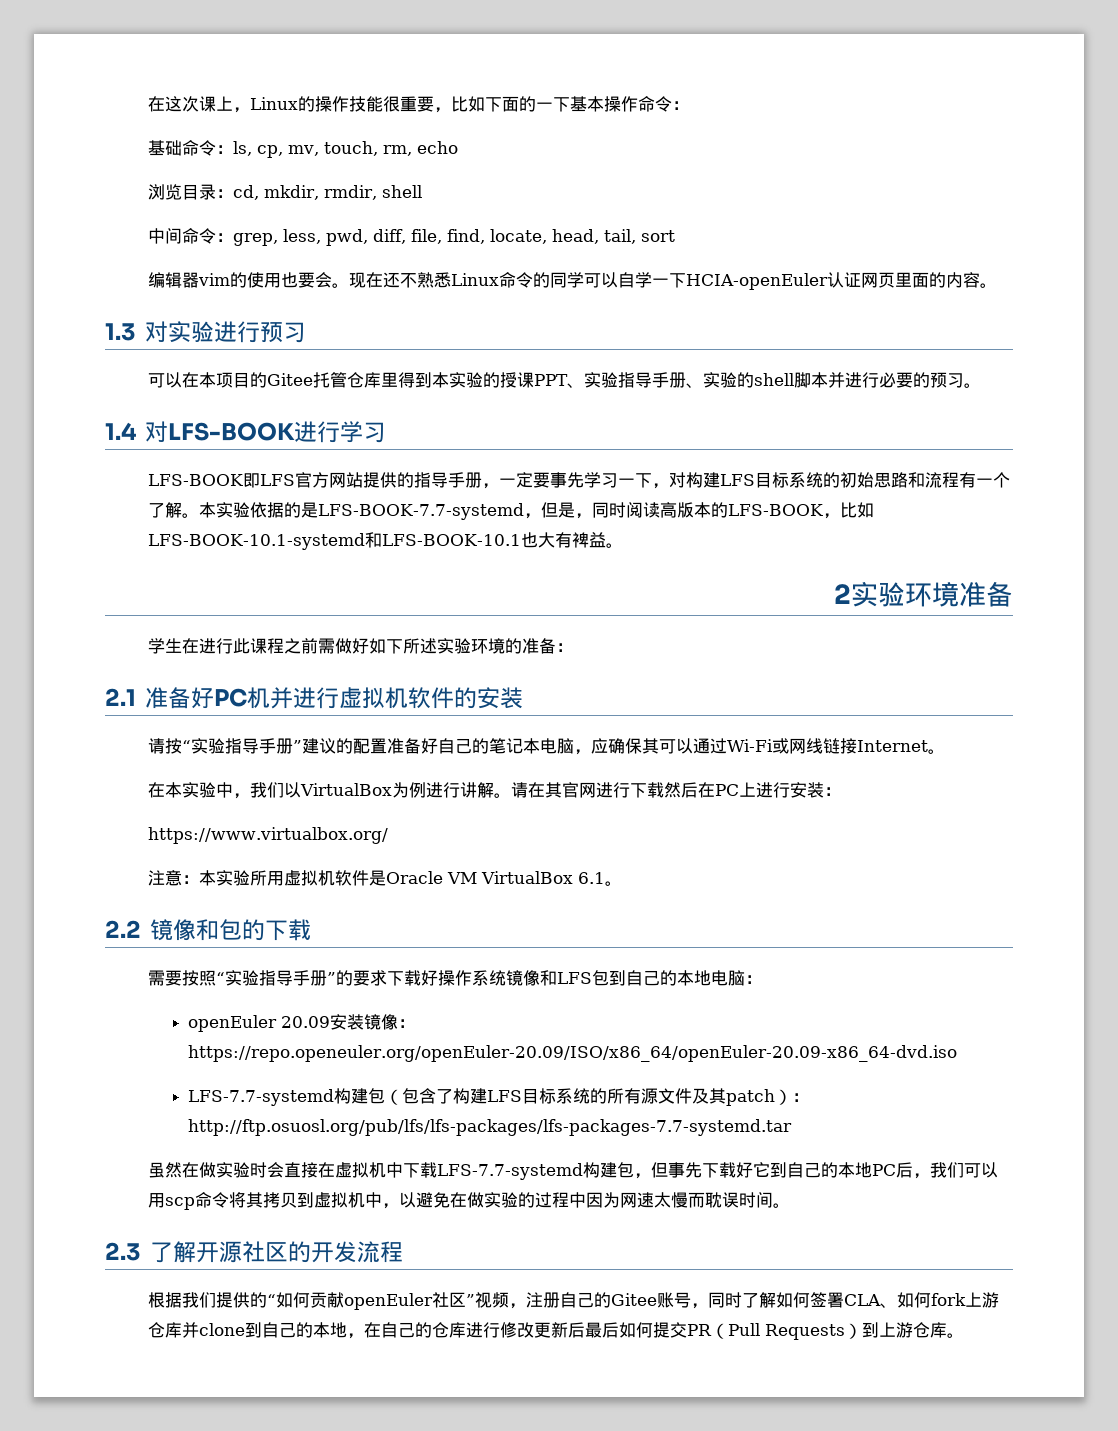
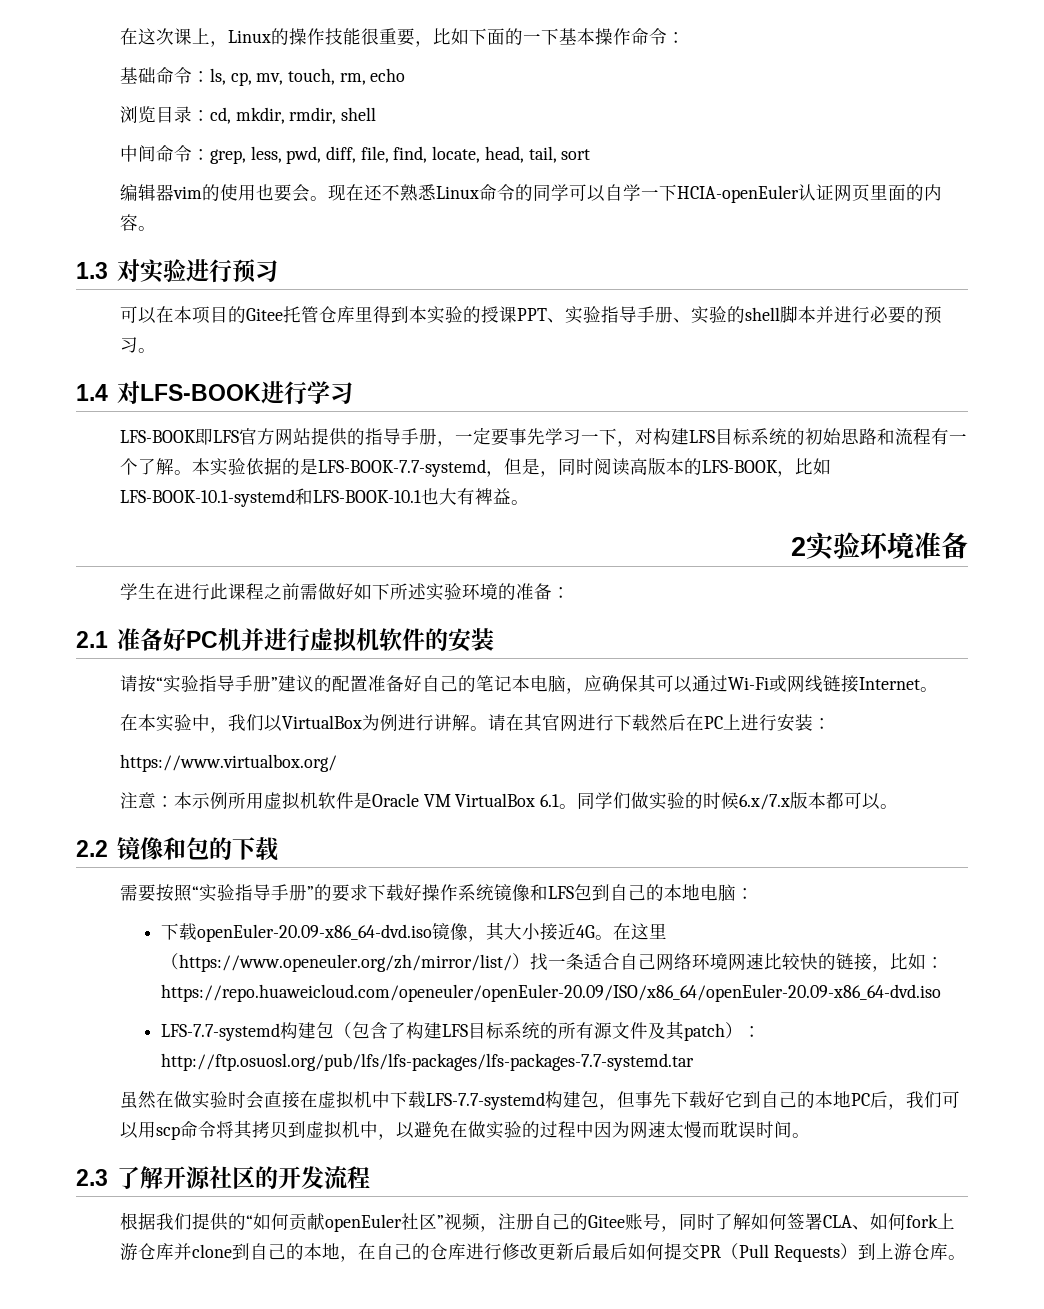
[215,870,250,886] 实验 -> [191,792,228,809] 示例
(622, 883) none -> [576,791,898,810] 同学们做实验的时候6.x/7.x版本都可以。
[188,1014,416,1032] [188,1045,958,1062] openEuler 20.09安装镜像：https://repo.openeuler.org/openEuler-20.09/ISO/x86_64/openEuler-20.09-x86_64-dvd.iso -> [160,922,667,942] [160,953,944,972] [160,984,941,1002] 下载openEuler-20.09-x86_64-dvd.iso镜像，其大小接近4G。在这里（https://www.openeuler.org/zh/mirror/list/）找一条适合自己网络环境网速比较快的链接，比如：https://repo.huaweicloud.com/openeuler/openEuler-20.09/ISO/x86_64/openEuler-20.09-x86_64-dvd.iso

